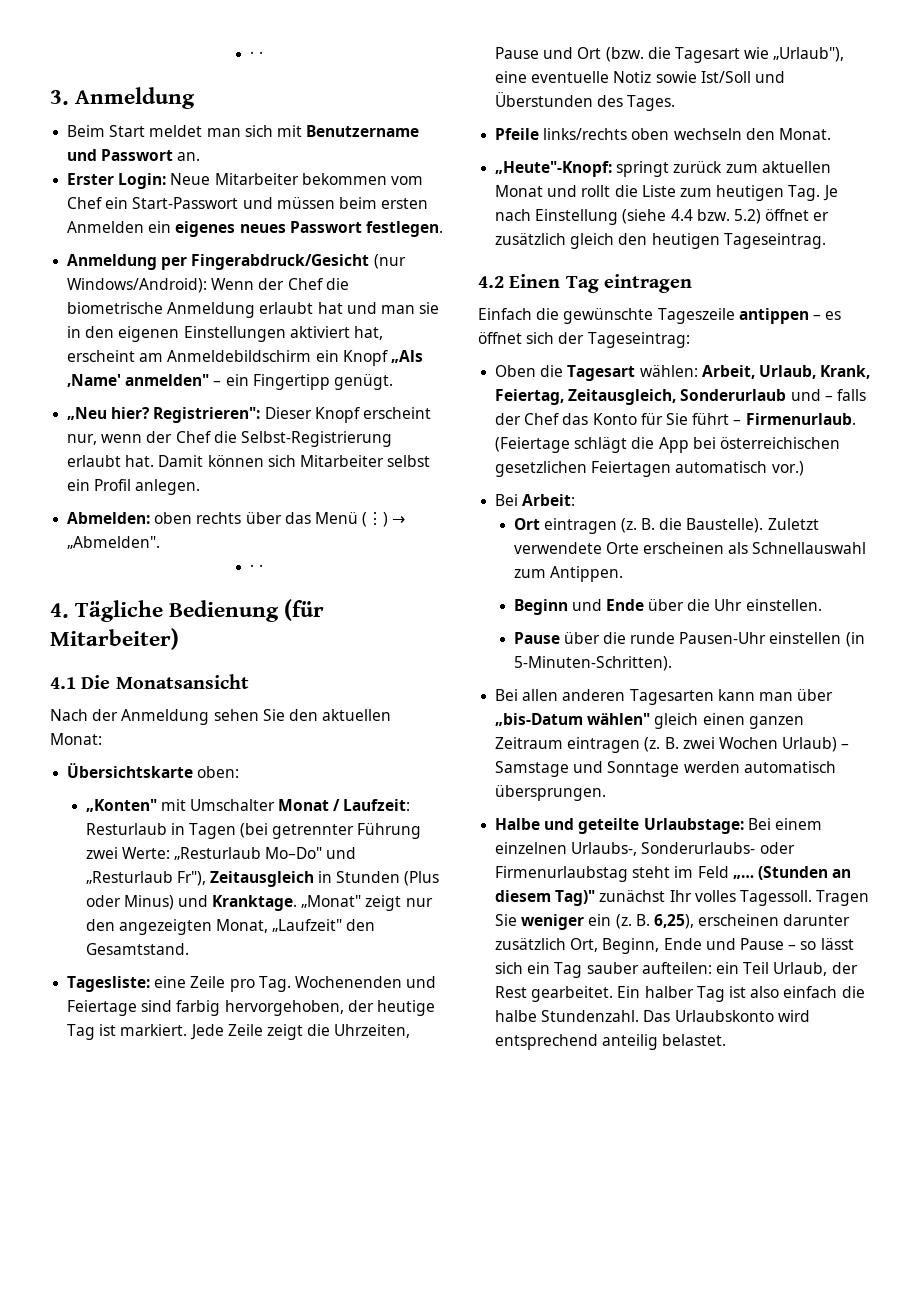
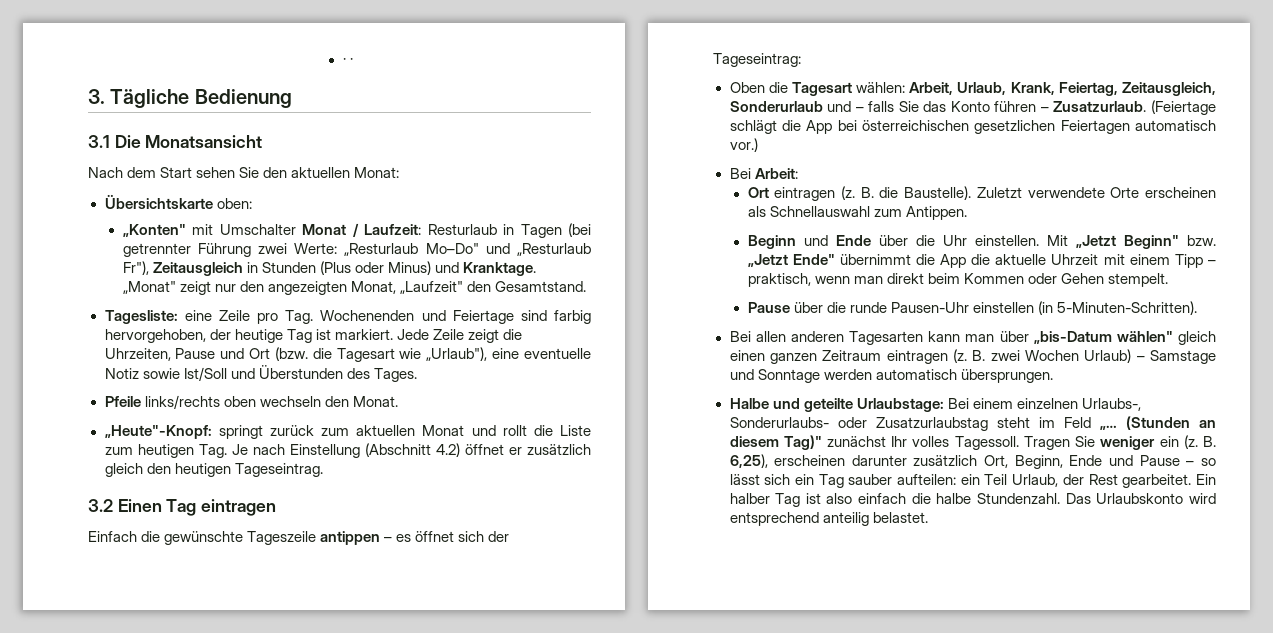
[75,87,196,109] [67,125,420,137] [67,149,201,161] [67,173,423,189] [67,197,429,209] [67,221,443,237] [67,254,406,270] [67,278,349,293] [67,302,440,318] [67,326,383,342] [67,350,423,366] [67,374,393,390] [67,407,431,423] [67,431,392,447] [67,455,431,467] [67,479,201,495] [67,512,406,527] [67,536,161,549] [250,564,263,572] [50,603,69,618] Anmeldung // Beim Start meldet man sich mit Benutzername und Passwort an. // Erster Login: Neue Mitarbeiter bekommen vom Chef ein Start-Passwort und müssen beim ersten Anmelden ein eigenes neues Passwort festlegen. // Anmeldung per Fingerabdruck/Gesicht (nur Windows/Android): Wenn der Chef die biometrische Anmeldung erlaubt hat und man sie in den eigenen Einstellungen aktiviert hat, erscheint am Anmeldebildschirm ein Knopf „Als ‚Name' anmelden" – ein Fingertipp genügt. // „Neu hier? Registrieren": Dieser Knopf erscheint nur, wenn der Chef die Selbst-Registrierung erlaubt hat. Damit können sich Mitarbeiter selbst ein Profil anlegen. // Abmelden: oben rechts über das Menü (⋮) → „Abmelden". // · · // 4. -> (105, 96) none
[284,599,325,621] [50,628,179,650] [50,677,76,689] (für Mitarbeiter) // 4.1 -> [88,135,110,148] // 3.1
[92,709,210,725] der Anmeldung -> [127,167,193,178] dem Start
[622,209,761,224] (siehe 4.4 bzw. 5.2) -> [364,443,460,457] (Abschnitt 4.2)
[478,276,504,288] 4.2 -> [88,499,113,512] 3.2
[495,413,856,425] der Chef das Konto für Sie führt – Firmenurlaub. -> [898,101,1147,112] Sie das Konto führen – Zusatzurlaub.
(822, 605) none -> [1046,235,1216,249] [747,254,1217,268] [747,273,1168,287] Mit „Jetzt Beginn" bzw. „Jetzt Ende" übernimmt die App die aktuelle Uhrzeit mit einem Tipp – praktisch, wenn man direkt beim Kommen oder Gehen stempelt.
[495,866,629,882] Firmenurlaubstag -> [875,417,988,431] Zusatzurlaubstag

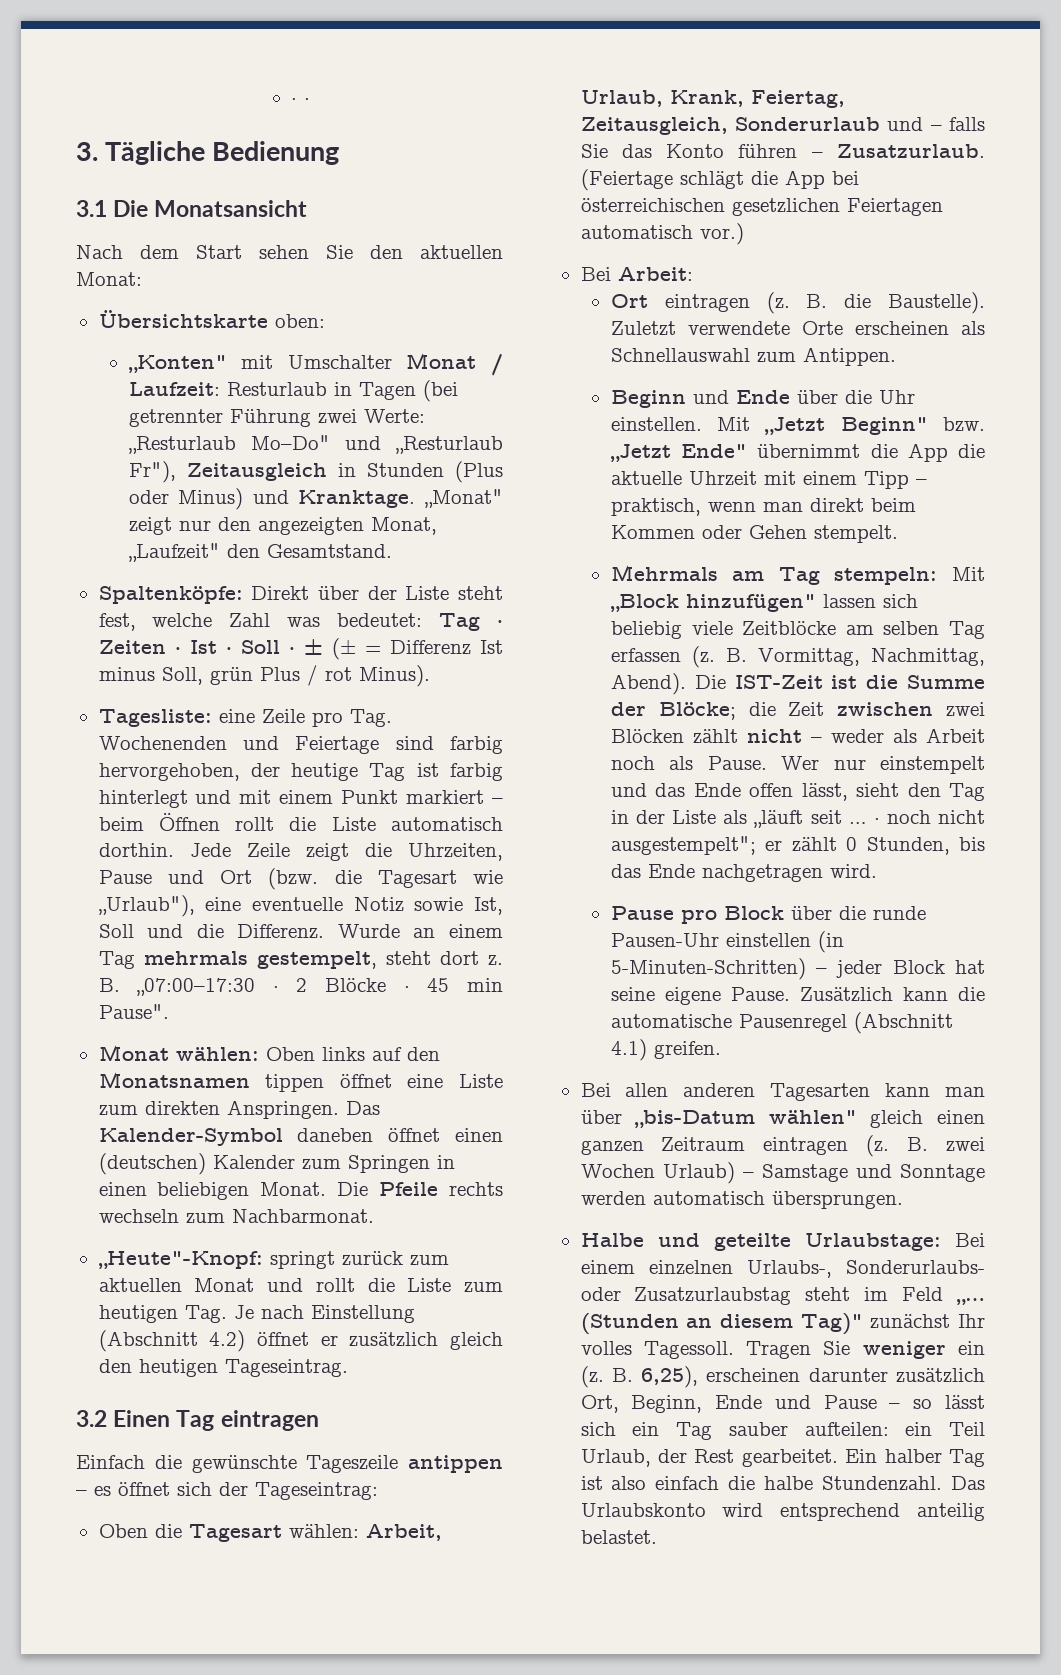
(586, 286) none -> [98,586,503,604] [98,613,503,631] [98,638,503,660] [98,665,430,687] // Spaltenköpfe: Direkt über der Liste steht fest, welche Zahl was bedeutet: Tag · Zeiten · Ist · Soll · ± (± = Differenz Ist minus Soll, grün Plus / rot Minus).
[334,329,393,340] markiert. -> [450,763,504,781] [98,790,503,808] [98,813,503,831] [98,843,174,857] farbig hinterlegt und mit einem Punkt markiert – beim Öffnen rollt die Liste automatisch dorthin.
[183,365,417,382] [104,395,398,409] Ist/Soll und Überstunden des Tages. // Pfeile links/rechts oben wechseln den Monat. -> [474,897,503,915] [98,924,503,939] [98,951,503,969] [98,978,504,996] [98,1004,169,1019] [98,1045,440,1061] [98,1072,504,1092] [98,1100,380,1119] [98,1128,503,1146] [98,1153,455,1175] [98,1182,503,1200] [98,1209,374,1224] Ist, Soll und die Differenz. Wurde an einem Tag mehrmals gestempelt, steht dort z. B. „07:00–17:30 · 2 Blöcke · 45 min Pause". // Monat wählen: Oben links auf den Monatsnamen tippen öffnet eine Liste zum direkten Anspringen. Das Kalender-Symbol daneben öffnet einen (deutschen) Kalender zum Springen in einen beliebigen Monat. Die Pfeile rechts wechseln zum Nachbarmonat.
[747,302,790,313] // Pause -> [610,565,985,585] [610,594,918,612] [610,621,985,639] [610,646,985,668] [610,673,985,695] [610,702,985,720] [610,728,985,744] [610,756,985,774] [610,783,985,801] [610,810,985,828] [610,836,985,855] [610,864,877,882] [610,906,784,924] // Mehrmals am Tag stempeln: Mit „Block hinzufügen" lassen sich beliebig viele Zeitblöcke am selben Tag erfassen (z. B. Vormittag, Nachmittag, Abend). Die IST-Zeit ist die Summe der Blöcke; die Zeit zwischen zwei Blöcken zählt nicht – weder als Arbeit noch als Pause. Wer nur einstempelt und das Ende offen lässt, sieht den Tag in der Liste als „läuft seit … · noch nicht ausgestempelt"; er zählt 0 Stunden, bis das Ende nachgetragen wird. // Pause pro Block
[1056,301,1197,315] 5-Minuten-Schritten). -> [610,958,985,980] [610,987,985,1005] [610,1012,953,1034] [610,1039,721,1061] 5-Minuten-Schritten) – jeder Block hat seine eigene Pause. Zusätzlich kann die automatische Pausenregel (Abschnitt 4.1) greifen.

